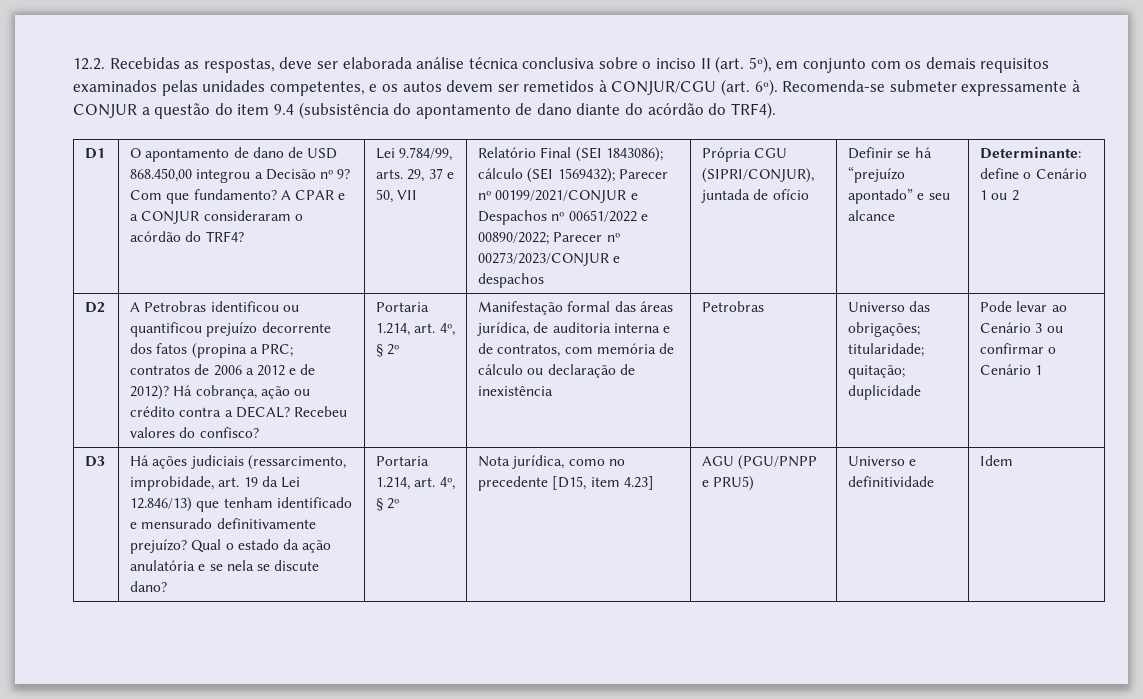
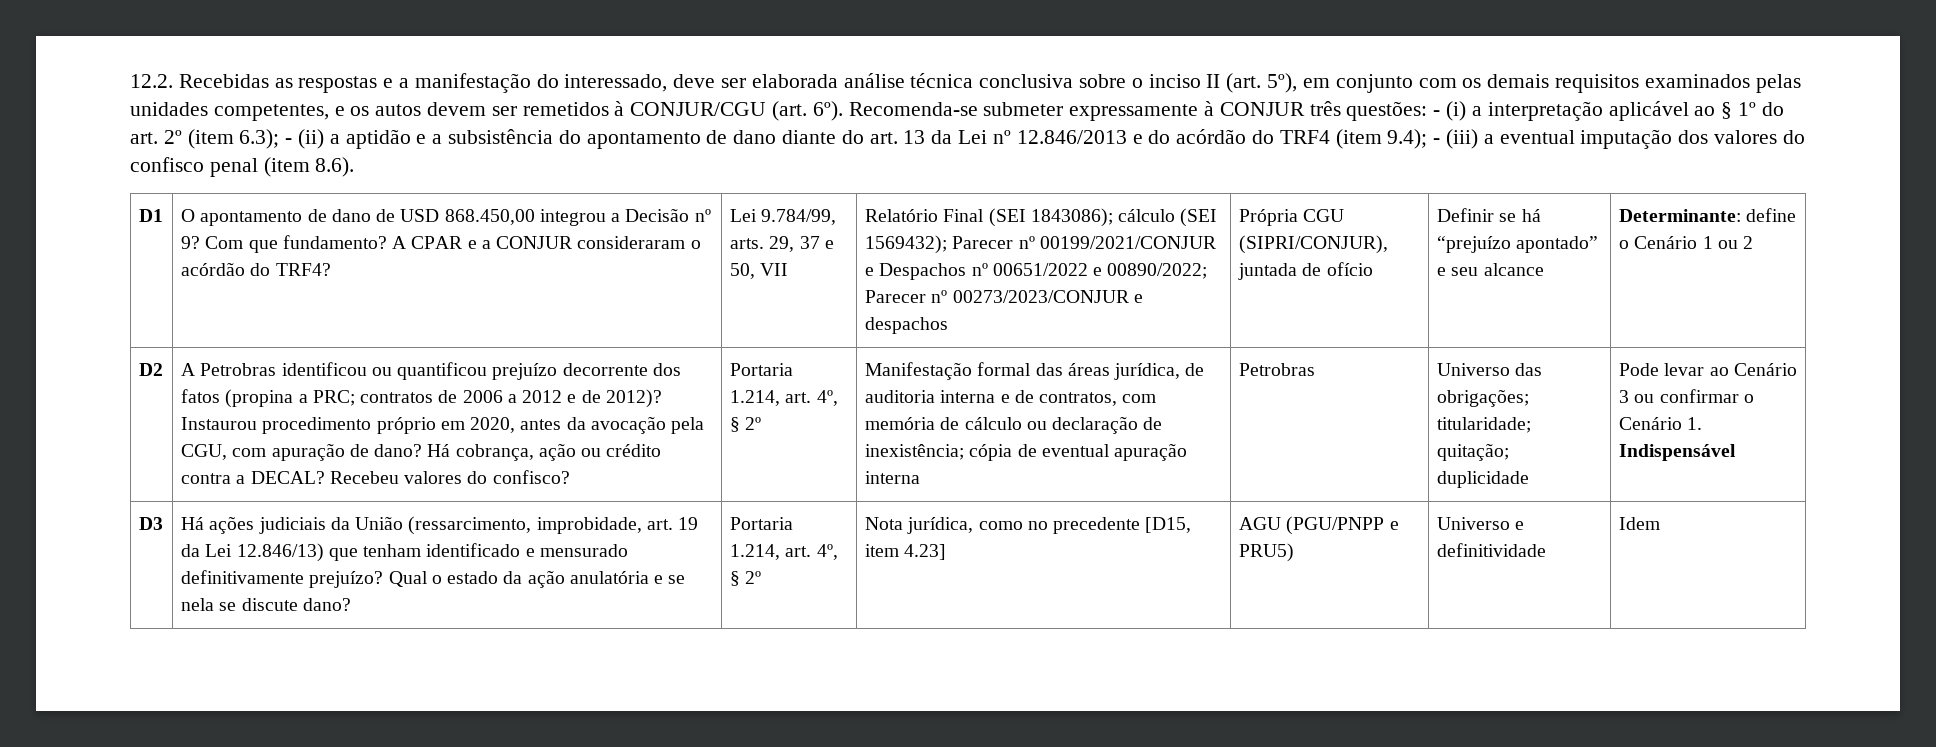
[203,58,275,73] respostas, -> [298,73,668,93] respostas e a manifestação do interessado,
[141,102,389,119] a questão do item 9.4 (subsistência -> [1309,101,1784,121] [130,129,554,149] três questões: - (i) a interpretação aplicável ao § 1º do art. 2º (item 6.3); - (ii) a aptidão e a subsistência
[647,102,776,119] acórdão do TRF4). -> [869,129,1805,149] [130,157,355,177] art. 13 da Lei nº 12.846/2013 e do acórdão do TRF4 (item 9.4); - (iii) a eventual imputação dos valores do confisco penal (item 8.6).
(170, 392) none -> [180,417,705,434] [180,444,423,461] Instaurou procedimento próprio em 2020, antes da avocação pela CGU, com apuração de dano?
[478,386,554,396] inexistência -> [864,444,1188,461] [864,471,920,484] inexistência; cópia de eventual apuração interna
[1035,365,1043,375] 1 -> [1687,417,1703,430] [1618,444,1736,461] 1. Indispensável
(244, 462) none -> [330,517,404,530] da União

